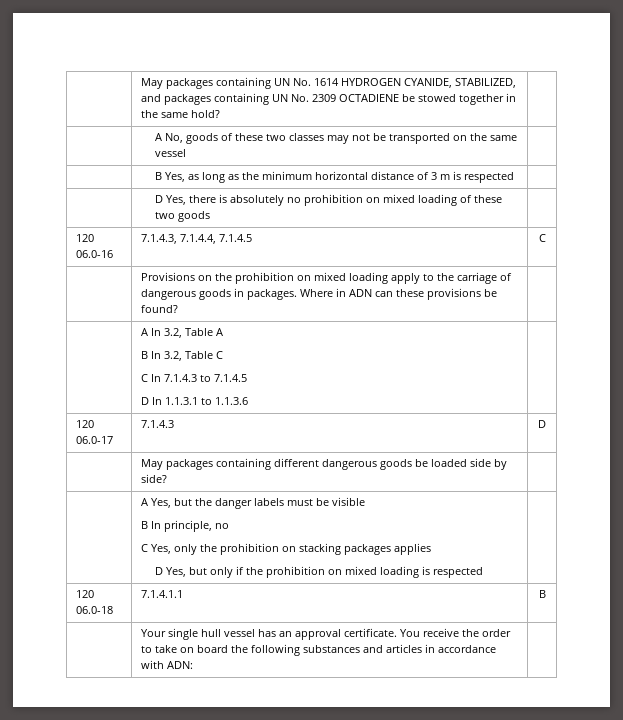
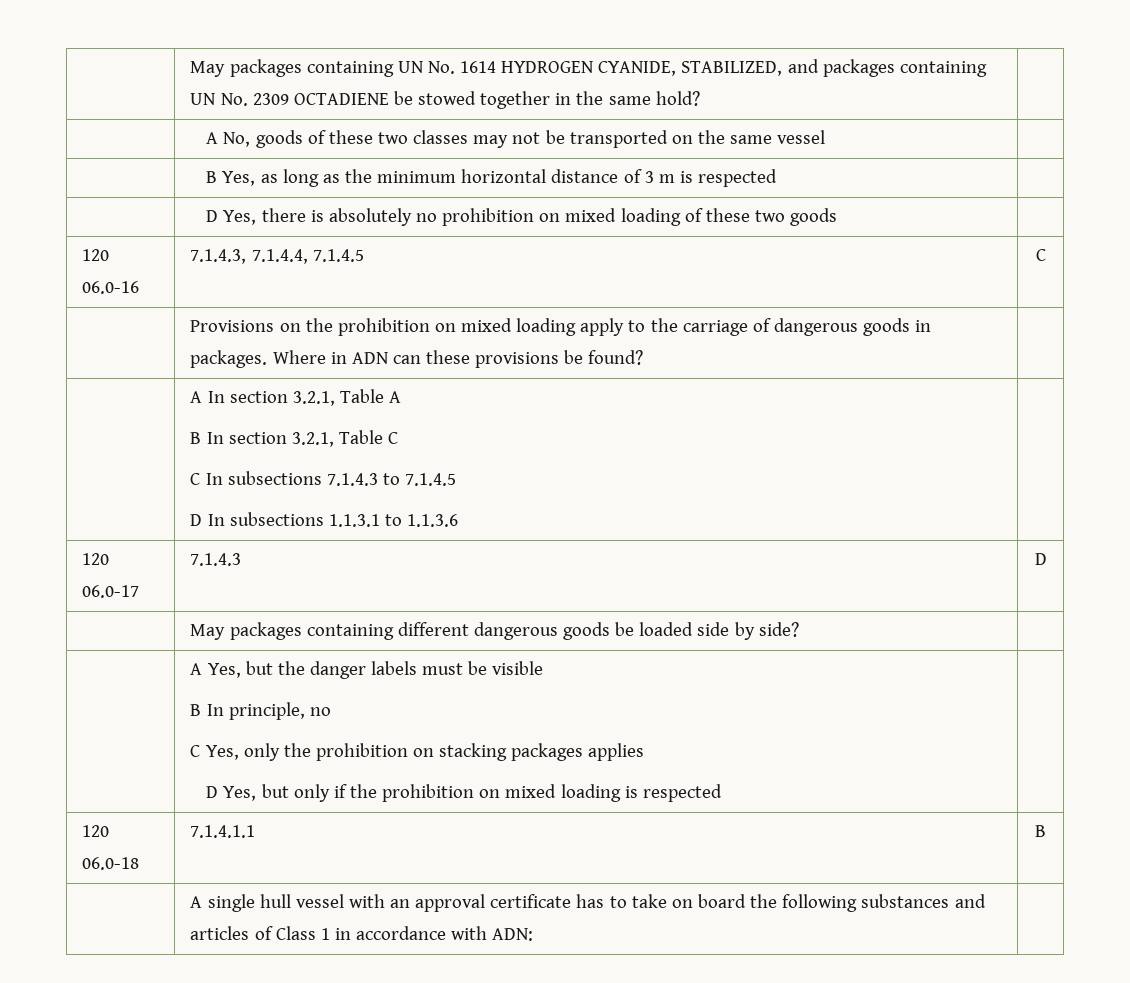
[163,328,182,338] 3.2, -> [229,391,335,406] section 3.2.1,
[163,351,182,361] 3.2, -> [228,432,334,447] section 3.2.1,
(161, 378) none -> [227,471,322,485] subsections
(162, 401) none -> [229,512,324,526] subsections
[140,629,166,637] Your -> [190,896,203,908] A
[257,629,276,637] has -> [348,894,385,908] with
[343,628,511,637] certificate. You receive the order -> [490,894,605,908] certificate has
(422, 648) none -> [254,926,330,940] of Class 1

